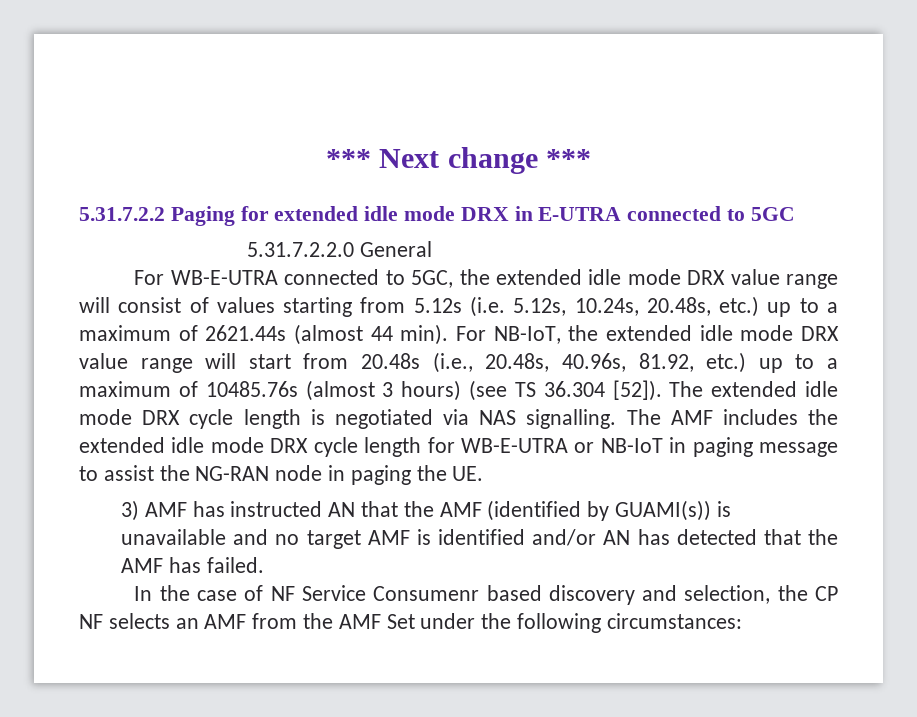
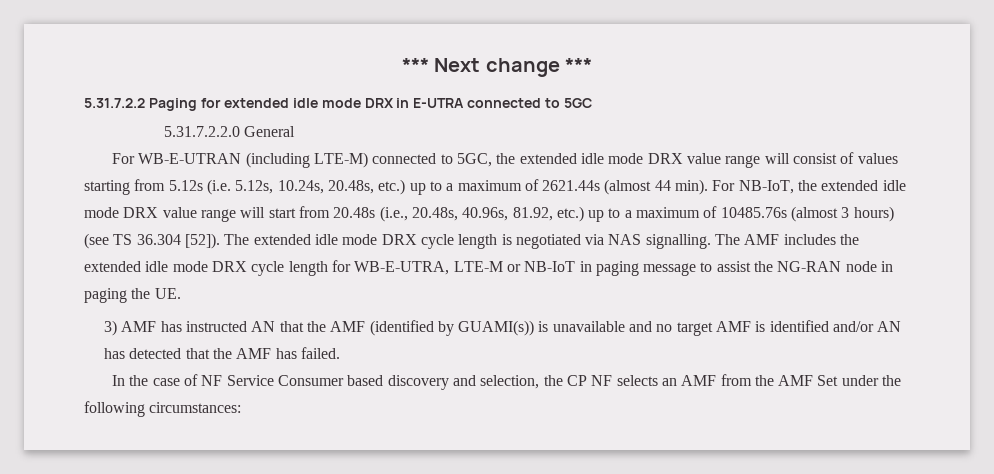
[170,270,278,285] WB-E-UTRA -> [138,152,369,168] WB-E-UTRAN (including LTE-M)
[460,438,568,453] WB-E-UTRA -> [354,261,503,275] WB-E-UTRA, LTE-M
[373,586,480,601] Consumenr -> [278,375,345,386] Consumer

